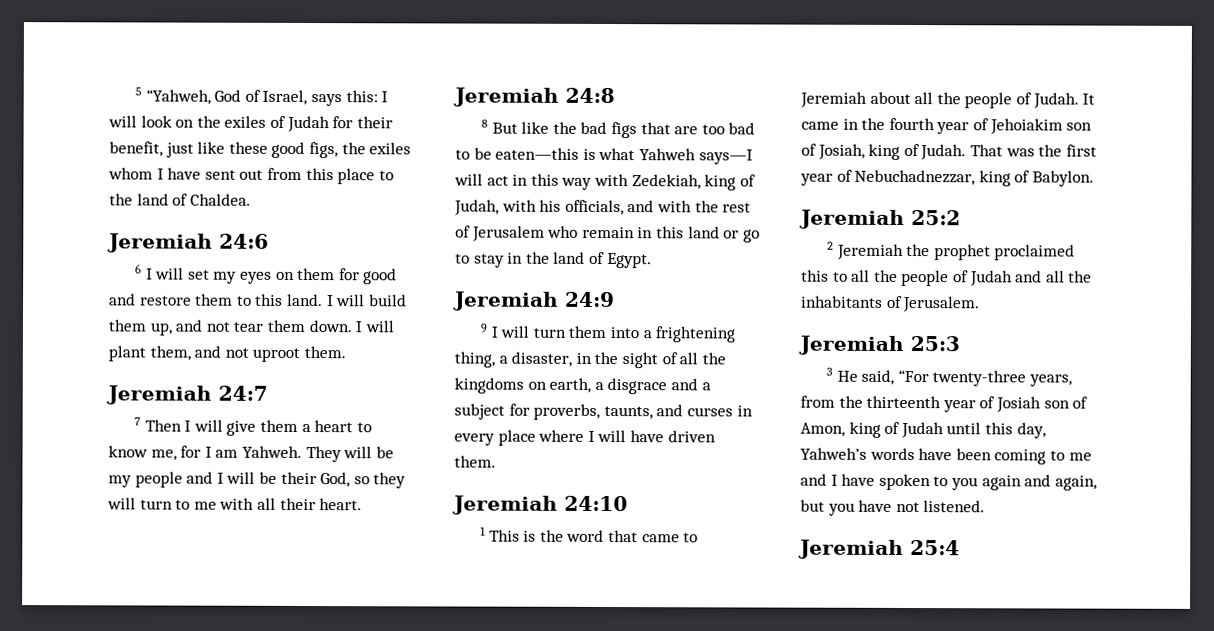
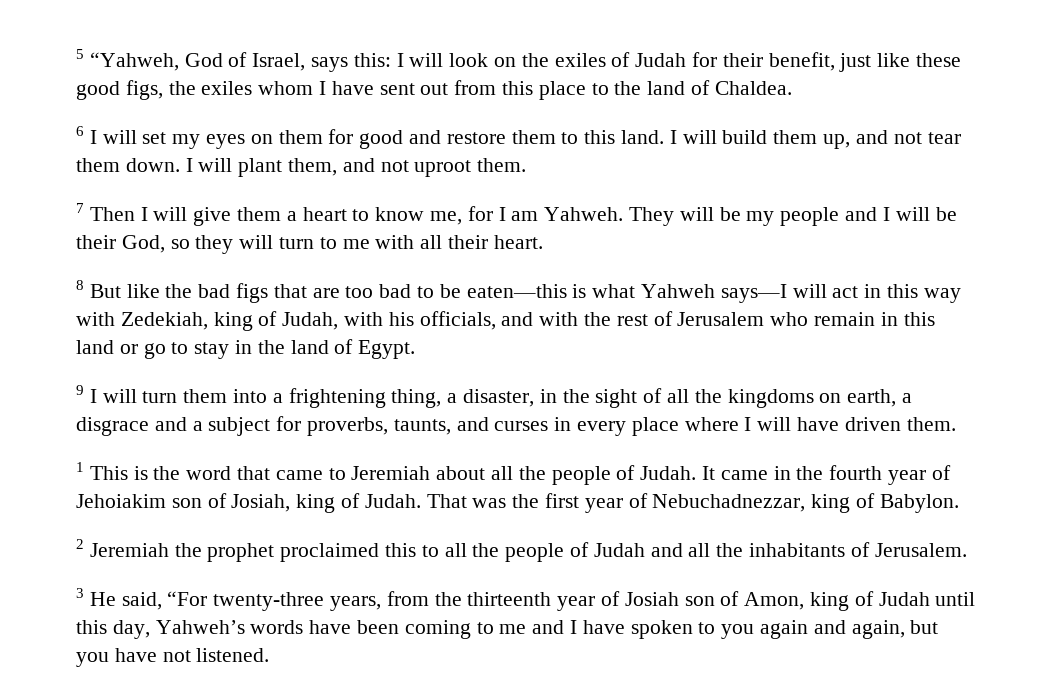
[107,233,269,253] // Jeremiah 24:6 -> (792, 88) none
[106,385,268,405] // Jeremiah 24:7 -> (527, 165) none
[453,87,615,107] // Jeremiah 24:8 -> (543, 242) none
[453,291,615,311] // Jeremiah 24:9 -> (416, 349) none
[452,495,628,515] // Jeremiah 24:10 -> (956, 424) none
[799,209,961,229] // Jeremiah 25:2 -> (959, 503) none
[798,335,960,355] // Jeremiah 25:3 -> (967, 550) none
[798,539,960,559] // Jeremiah 25:4 -> (270, 655) none

